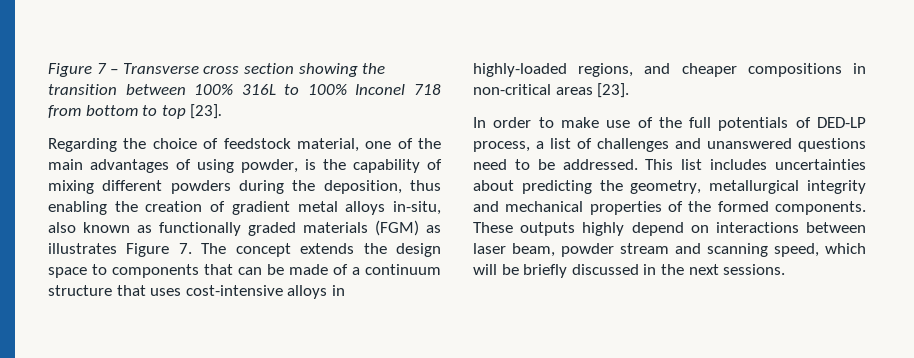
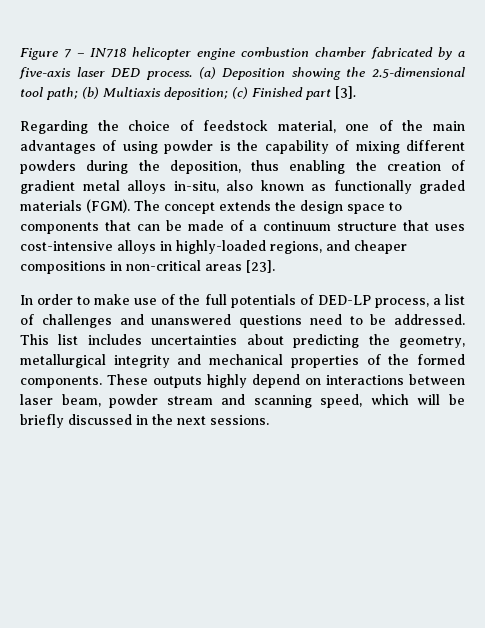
[122,63,386,77] [48,84,441,95] [48,104,223,119] Transverse cross section showing the transition between 100% 316L to 100% Inconel 718 from bottom to top [23]. -> [90,47,465,60] [19,67,465,80] [20,86,356,100] IN718 helicopter engine combustion chamber fabricated by a five-axis laser DED process. (a) Deposition showing the 2.5-dimensional tool path; (b) Multiaxis deposition; (c) Finished part [3].
[241,159,298,173] powder, -> [164,140,214,154] powder
[375,220,441,236] [48,243,192,257] (FGM) as illustrates Figure 7. -> [86,199,130,213] (FGM).

